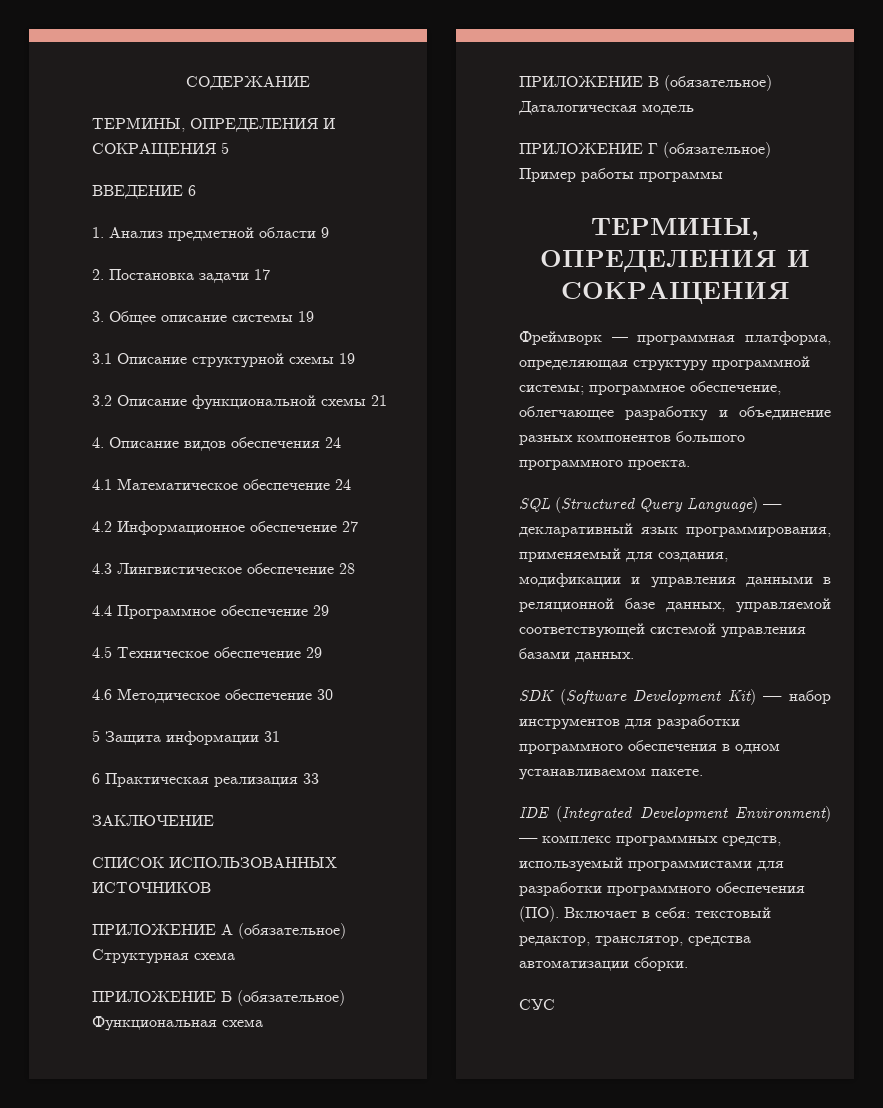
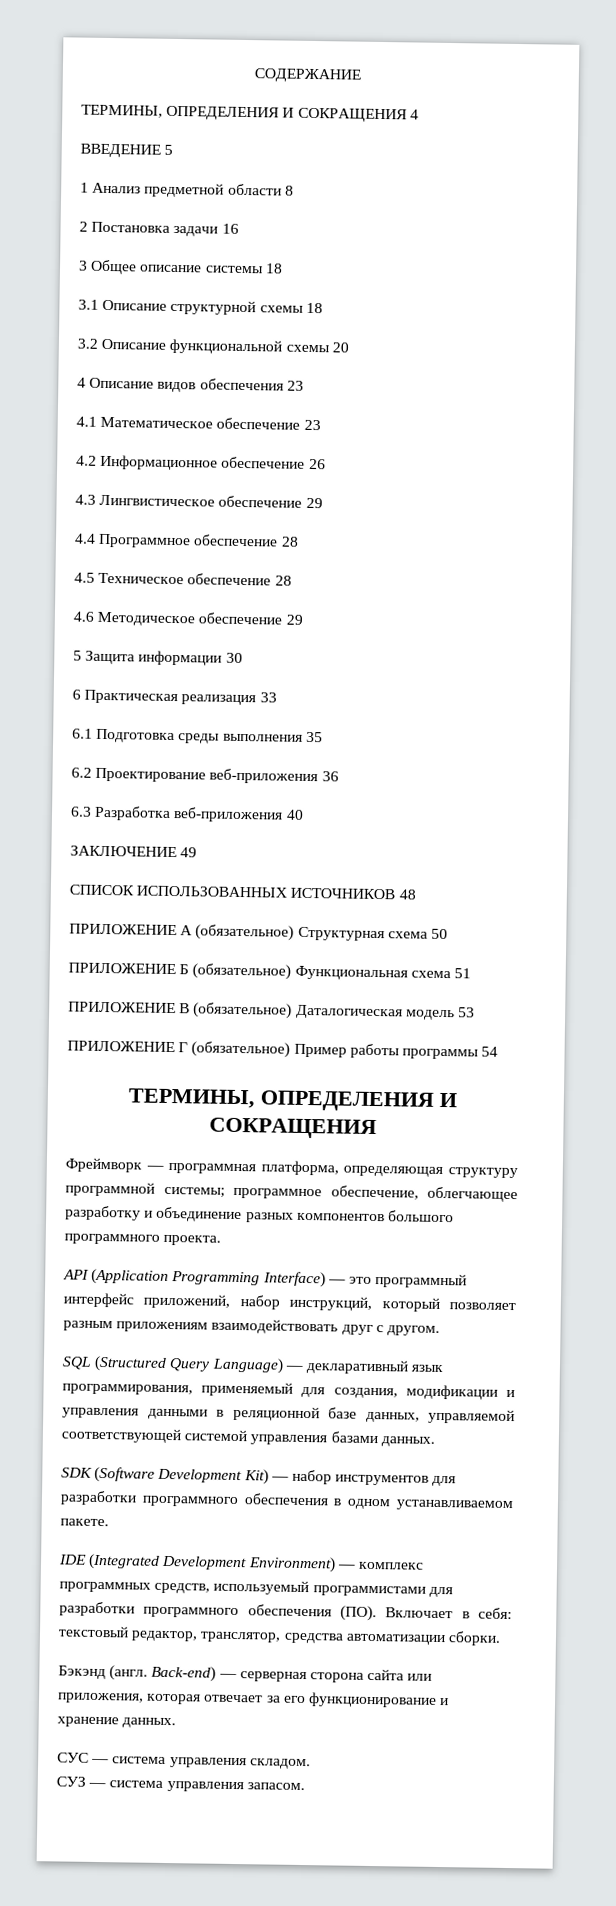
(216, 150) none -> [409,109,419,120] [80,143,161,158] 4 // ВВЕДЕНИЕ
[92,185,196,199] [92,227,329,241] [92,269,270,283] [92,311,104,322] ВВЕДЕНИЕ 6 // 1. Анализ предметной области 9 // 2. Постановка задачи 17 // 3. -> [80,182,294,198] [79,221,239,237] [78,260,88,271] 1 Анализ предметной области 8 // 2 Постановка задачи 16 // 3
[298,311,314,322] 19 -> [264,263,283,274] 18
[339,353,355,364] 19 -> [305,302,323,314] 18
[371,395,387,406] [92,437,104,448] 21 // 4. -> [331,342,349,353] [77,377,86,388] 20 // 4
[325,437,341,448] 24 -> [286,380,304,391] 23
[335,479,351,490] 24 -> [303,419,321,431] 23
[342,521,358,532] 27 -> [308,458,326,470] 26
[339,563,355,574] 28 -> [305,497,323,509] 29
[313,605,329,616] 29 -> [280,536,299,547] 28
[306,647,322,658] 29 -> [274,575,292,586] 28
[317,689,333,700] 30 -> [285,614,303,625] 29
[264,731,280,742] 31 -> [225,652,243,664] 30
(319, 778) none -> [72,728,323,744] [71,767,339,785] [70,805,304,823] // 6.1 Подготовка среды выполнения 35 // 6.2 Проектирование веб-приложения 36 // 6.3 Разработка веб-приложения 40
(214, 820) none -> [180,847,198,858] 49
(211, 887) none -> [398,889,416,900] 48
(235, 956) none -> [430,928,448,940] 50
(263, 1023) none -> [453,968,471,979] 51
(694, 109) none -> [457,1007,475,1018] 53
(723, 176) none -> [481,1046,499,1057] 54
(690, 465) none -> [63,1268,468,1289] [63,1292,516,1312] [63,1318,440,1336] // API (Application Programming Interface) — это программный интерфейс приложений, набор инструкций, который позволяет разным приложениям взаимодействовать друг с другом.
[519,999,555,1010] СУС -> [58,1665,433,1683] [57,1692,450,1708] [57,1716,177,1729] [57,1752,311,1770] [56,1776,305,1793] Бэкэнд (англ. Back-end) — серверная сторона сайта или приложения, которая отвечает за его функционирование и хранение данных. // СУС — система управления складом. // СУЗ — система управления запасом.

